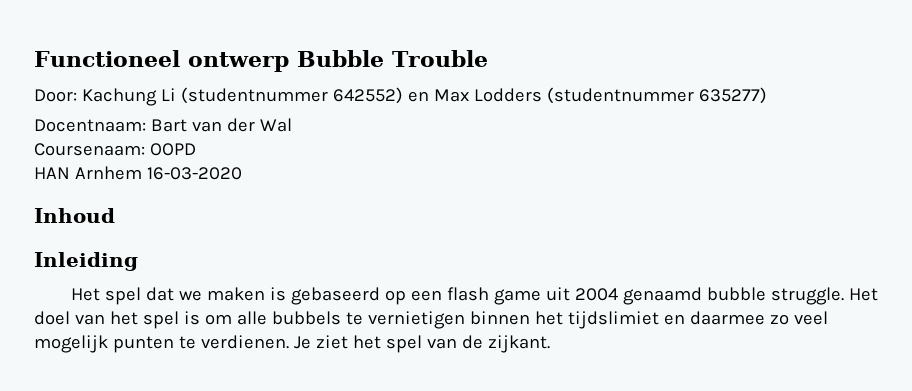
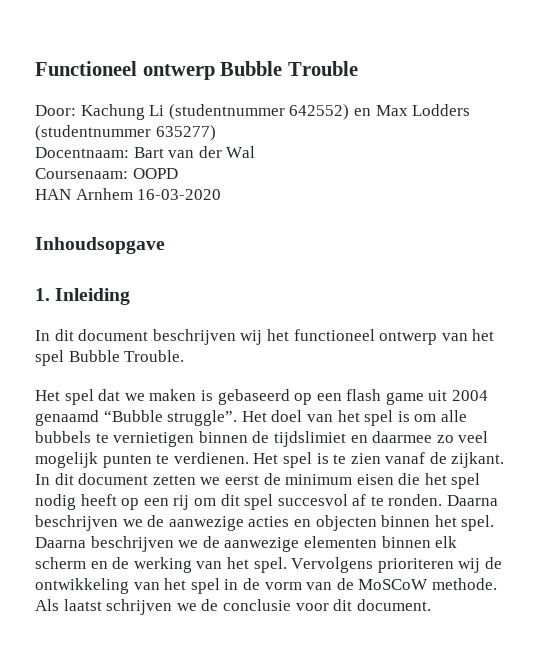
[34,208,115,223] Inhoud // -> [35,237,165,254] [35,288,50,301] Inhoudsopgave // 1.
(138, 261) none -> [35,329,495,345] [35,350,185,366] // In dit document beschrijven wij het functioneel ontwerp van het spel Bubble Trouble.
[707,287,845,305] bubble struggle. -> [103,410,238,426] “Bubble struggle”.
[534,311,563,325] het -> [252,431,270,443] de
[293,335,550,353] Je ziet het spel van de zijkant. -> [253,452,505,468] [35,473,481,489] [35,494,499,510] [35,515,495,531] [35,536,458,552] [35,557,502,573] [35,578,497,594] [35,599,431,615] Het spel is te zien vanaf de zijkant. In dit document zetten we eerst de minimum eisen die het spel nodig heeft op een rij om dit spel succesvol af te ronden. Daarna beschrijven we de aanwezige acties en objecten binnen het spel. Daarna beschrijven we de aanwezige elementen binnen elk scherm en de werking van het spel. Vervolgens prioriteren wij de ontwikkeling van het spel in de vorm van de MoSCoW methode. Als laatst schrijven we de conclusie voor dit document.

